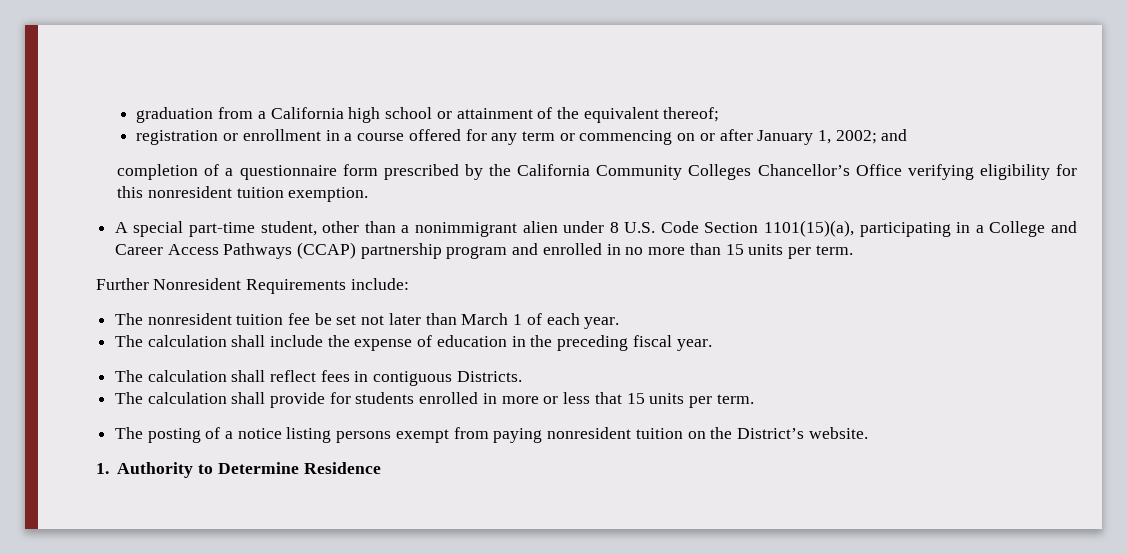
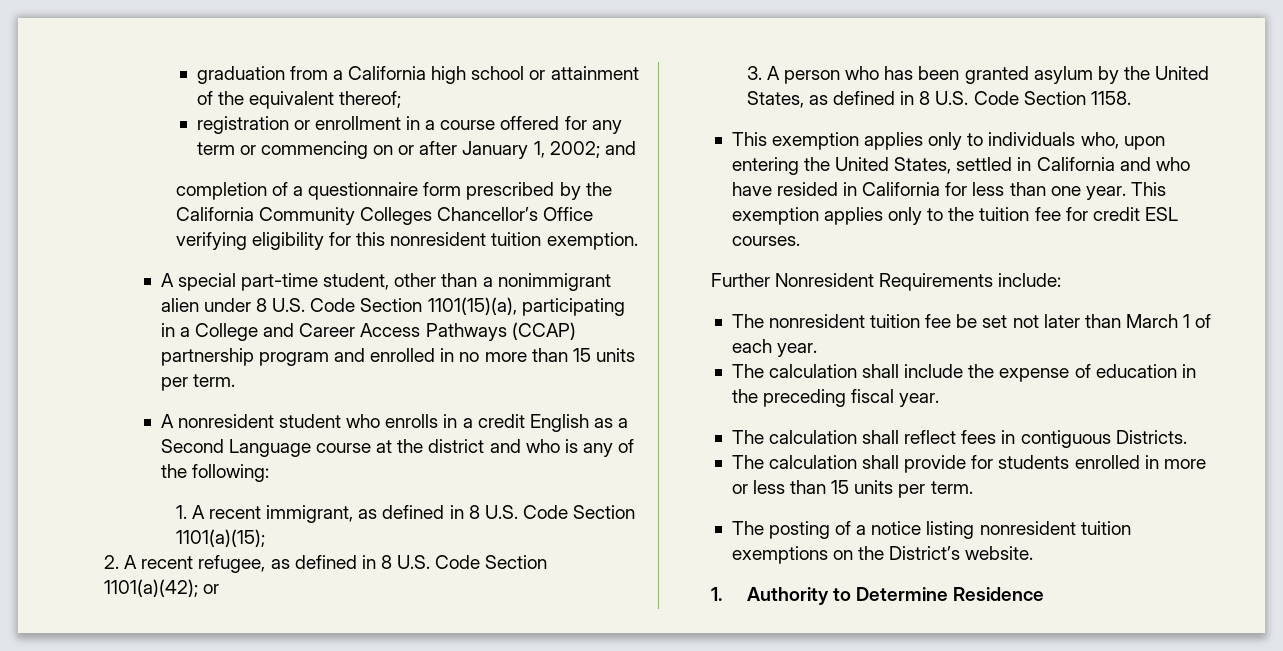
(853, 250) none -> [160,414,629,432] [160,439,635,457] [160,464,269,482] [175,505,636,523] [175,529,265,547] [104,555,548,573] [104,579,220,597] [746,66,1210,84] [746,91,1131,108] [731,132,1165,150] [731,157,1190,175] [731,182,1166,200] [731,207,1178,225] [731,236,800,246] // A nonresident student who enrolls in a credit English as a Second Language course at the district and who is any of the following: // 1. A recent immigrant, as defined in 8 U.S. Code Section 1101(a)(15); // 2. A recent refugee, as defined in 8 U.S. Code Section 1101(a)(42); or // 3. A person who has been granted asylum by the United States, as defined in 8 U.S. Code Section 1158. // This exemption applies only to individuals who, upon entering the United States, settled in California and who have resided in California for less than one year. This exemption applies only to the tuition fee for credit ESL courses.
[594,392,622,404] that -> [790,480,827,494] than
[336,427,683,443] persons exempt from paying nonresident tuition -> [979,521,1131,535] [731,546,828,564] nonresident tuition exemptions

